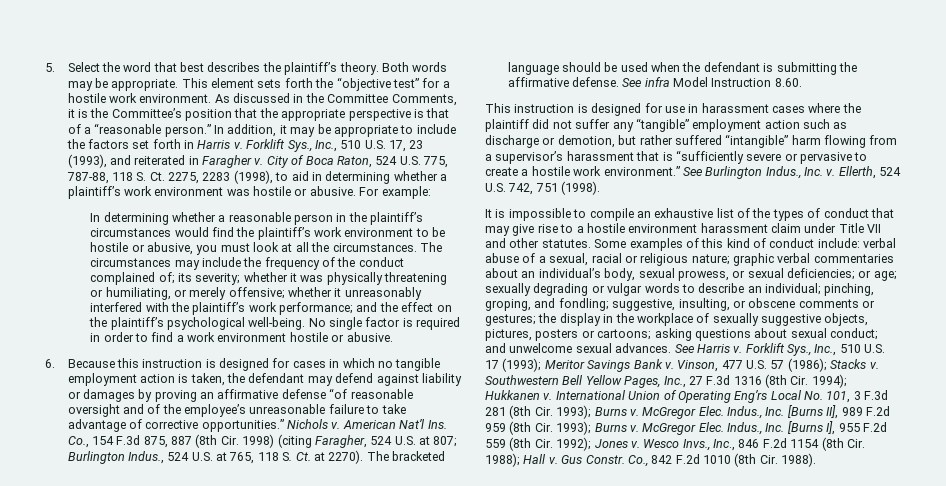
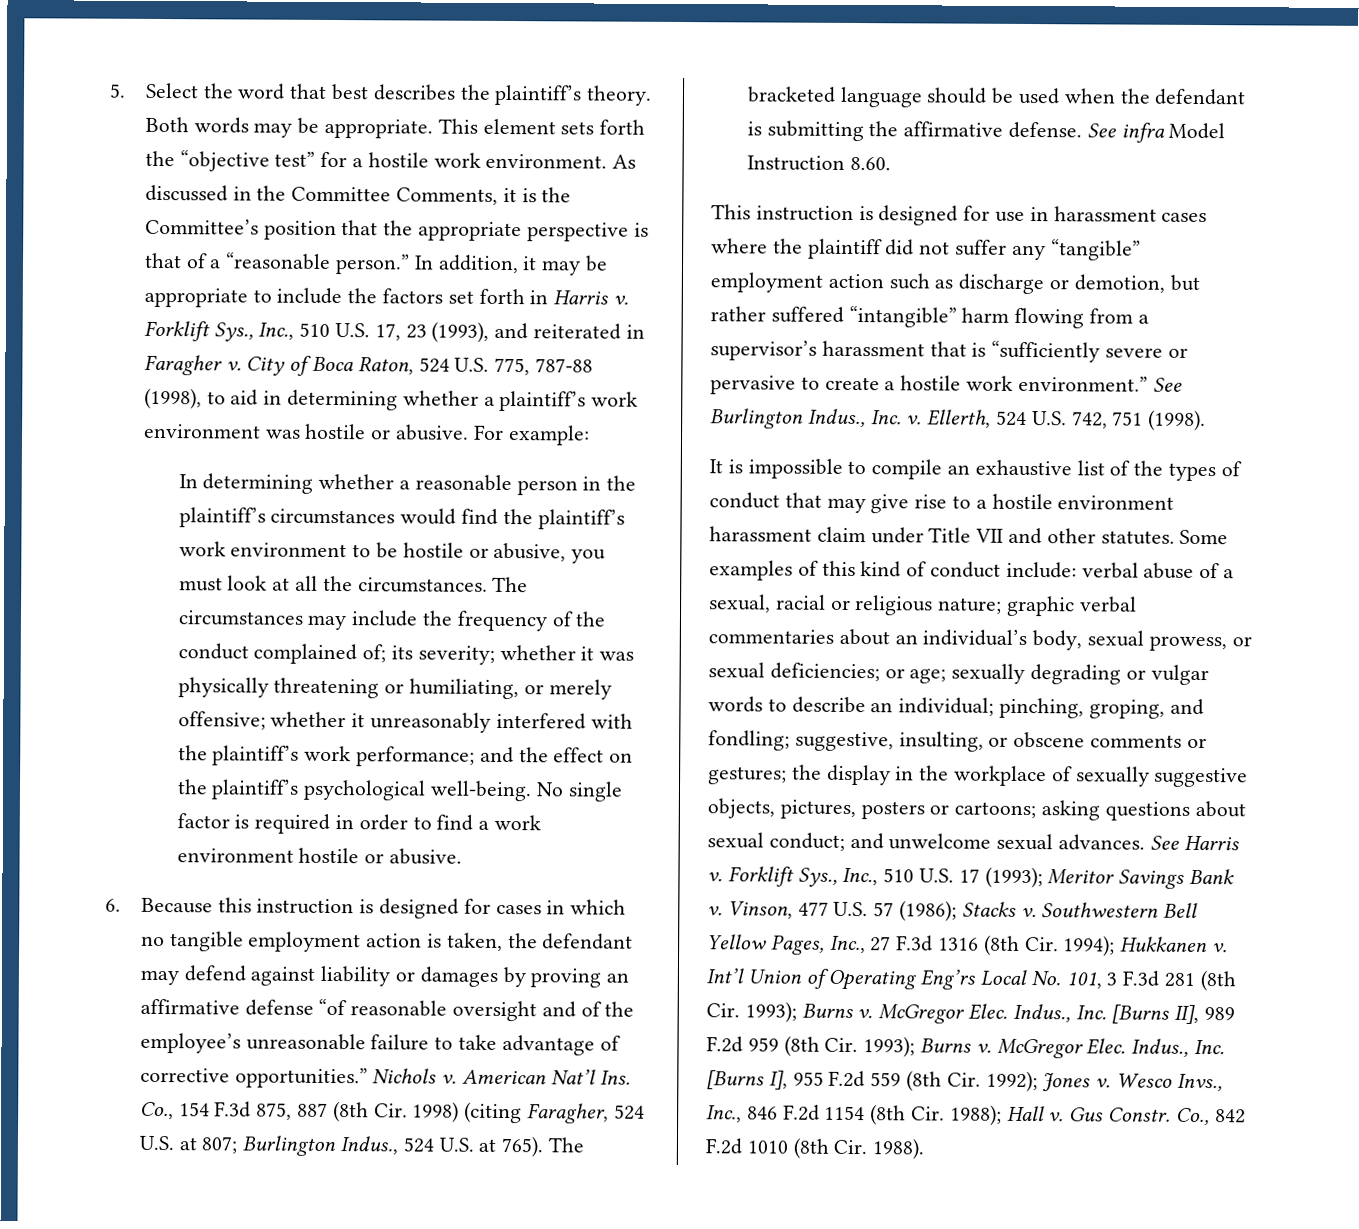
[66,172,231,184] 787-88, 118 S. Ct. 2275, 2283 -> [535,358,594,373] 787-88
[229,450,364,464] 765, 118 S. Ct. at 2270). -> [501,1135,544,1158] 765).
[555,390,626,400] International -> [706,968,744,984] Int’l

